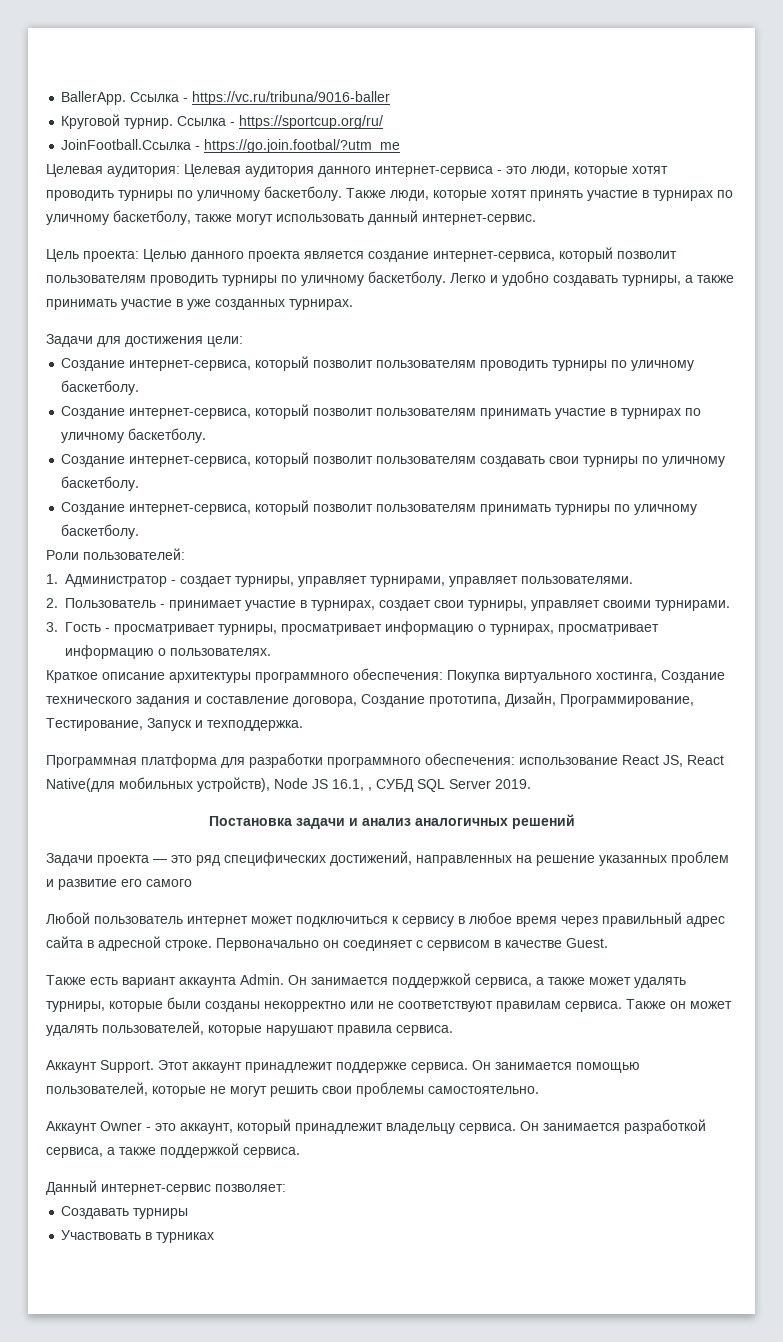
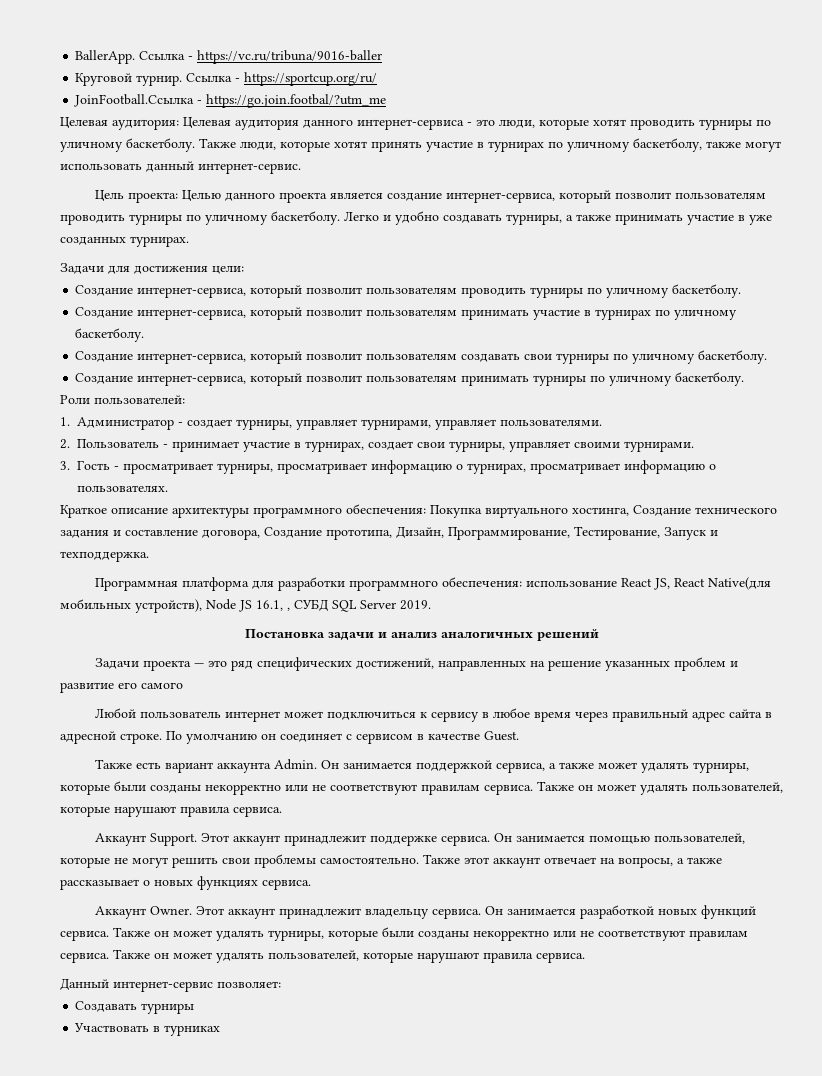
[216,938,319,951] Первоначально -> [166,731,257,744] По умолчанию
[46,1119,291,1134] // Аккаунт Owner - это аккаунт, который -> [423,854,722,868] [60,876,311,890] [95,906,276,919] Также этот аккаунт отвечает на вопросы, а также рассказывает о новых функциях сервиса. // Аккаунт Owner. Этот аккаунт
[46,1143,239,1158] сервиса, а также поддержкой -> [658,905,757,919] [60,927,748,941] [60,949,533,963] новых функций сервиса. Также он может удалять турниры, которые были созданы некорректно или не соответствуют правилам сервиса. Также он может удалять пользователей, которые нарушают правила

